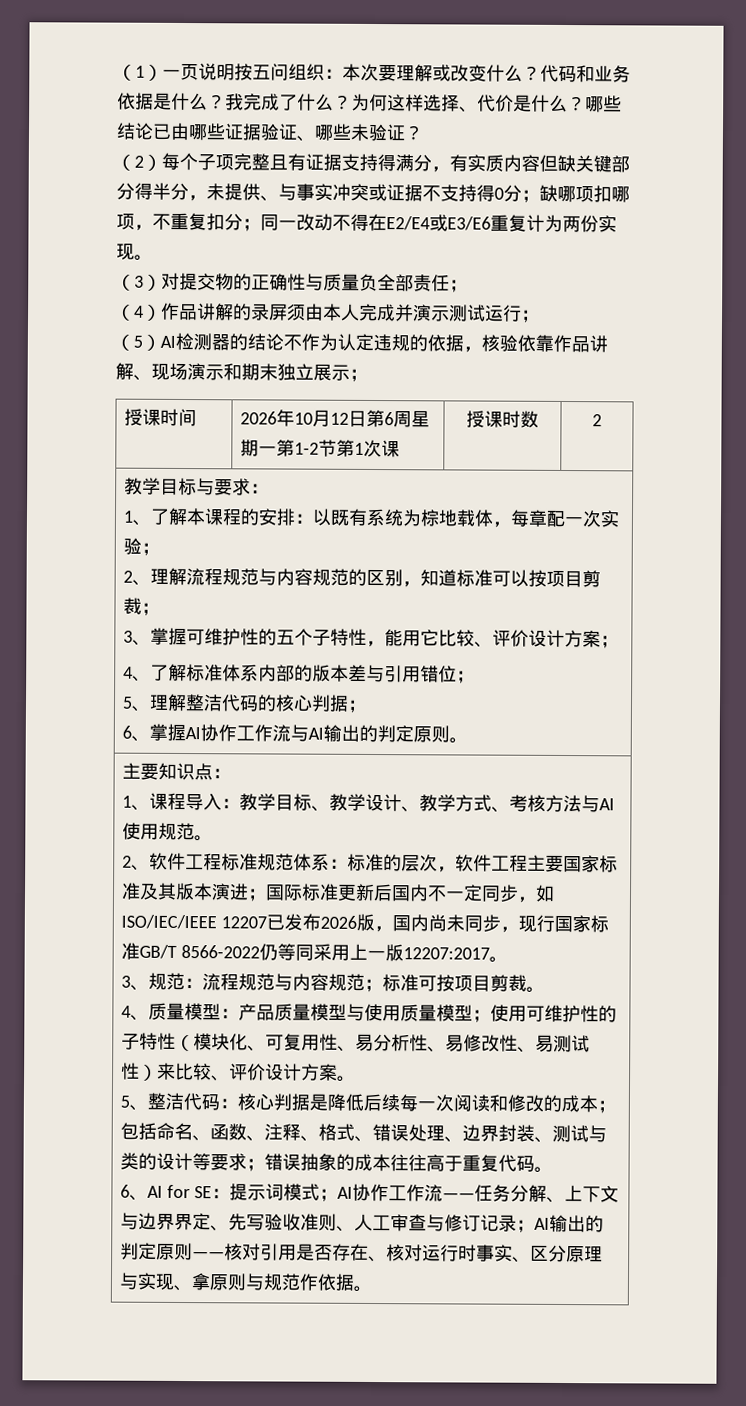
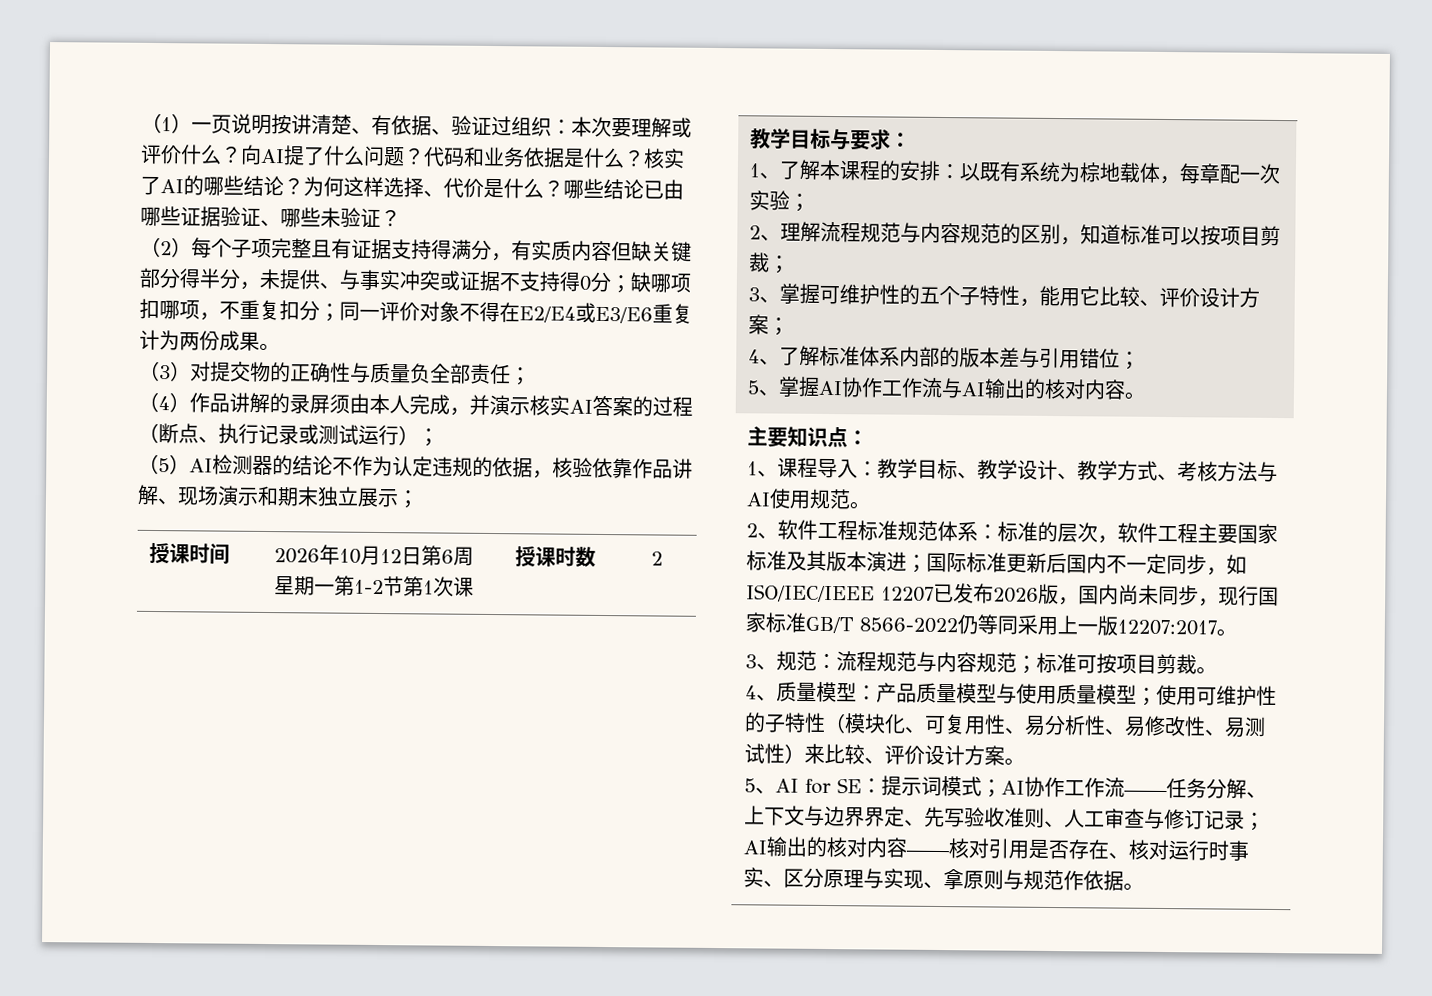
[252,63,289,81] 五问 -> [291,114,512,137] 讲清楚、有依据、验证过
[450,64,523,82] 改变什么 -> [140,144,405,167] 评价什么？向AI提了什么问题
[225,93,334,111] 我完成了什么 -> [643,148,685,169] [140,175,284,197] 核实了AI的哪些结论
[296,213,333,231] 改动 -> [379,301,460,322] 评价对象
[598,215,617,233] [116,243,135,260] 实现 -> [219,330,260,351] 成果
[394,304,450,322] 并演示 -> [449,394,693,417] [138,422,319,445] ，并演示核实AI答案的过程（断点、执行记录或
(522, 313) none -> [398,425,419,446] ）
[149,693,368,713] [122,725,151,742] 理解整洁代码的核心判据； // 6、 -> (780, 392) none
[377,725,451,743] 判定原则 -> [1044,378,1127,400] 核对内容
[147,1092,617,1114] [120,1122,608,1143] [120,1152,554,1173] [120,1184,149,1201] 整洁代码：核心判据是降低后续每一次阅读和修改的成本；包括命名、函数、注释、格式、错误处理、边界封装、测试与类的设计等要求；错误抽象的成本往往高于重复代码。 // 6、 -> (777, 790) none
[120,1242,194,1261] 判定原则 -> [826,837,908,858] 核对内容

